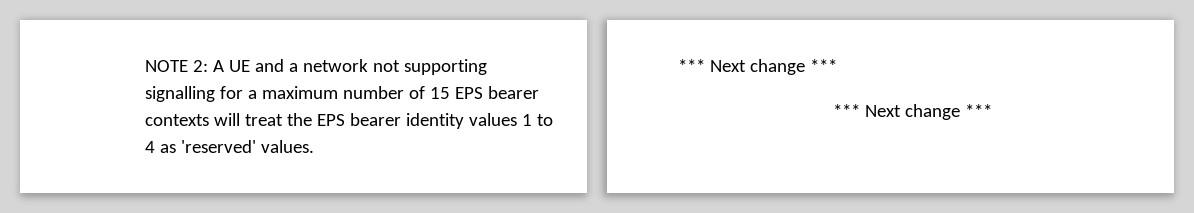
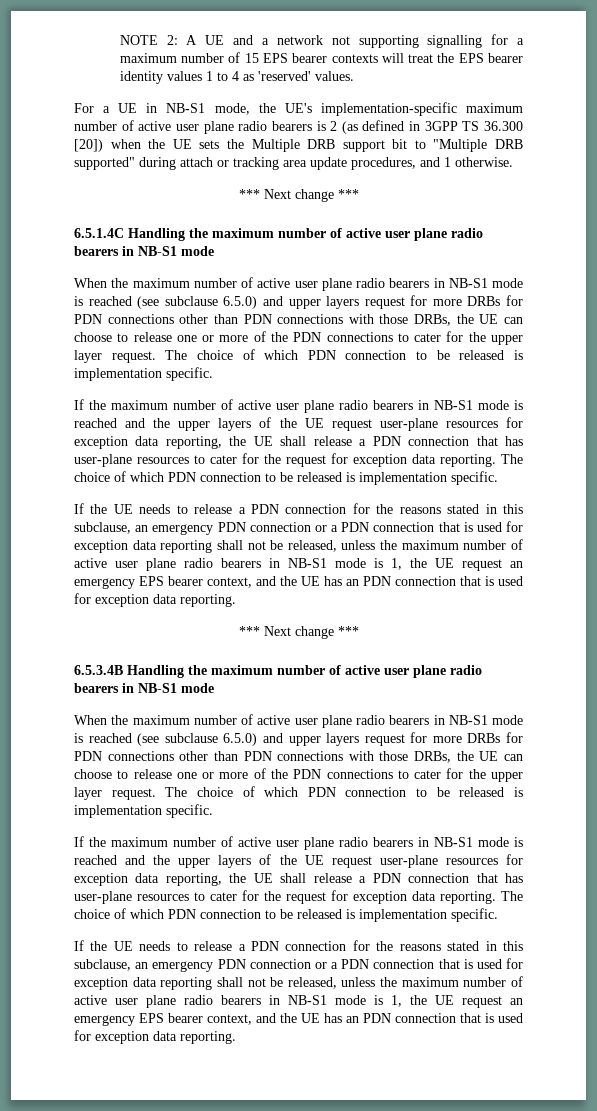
[678,59,837,75] [833,104,992,120] *** Next change *** // *** Next change *** -> [74,102,523,116] [74,120,524,134] [74,139,523,152] [74,157,513,170] [238,189,359,202] [74,228,483,241] [74,246,214,256] [74,277,523,291] [74,295,523,309] [74,314,523,326] [74,331,523,345] [74,349,523,363] [74,367,213,381] [74,399,523,413] [74,417,523,431] [74,436,523,449] [74,453,523,467] [74,471,498,485] [74,503,524,514] [74,521,523,535] [74,539,523,553] [74,558,523,571] [74,576,523,589] [74,593,236,607] [238,626,359,639] [74,665,482,678] [74,683,214,693] [74,714,523,728] [74,732,523,746] [74,751,523,763] [74,768,523,782] [74,786,523,800] [74,804,213,818] [74,836,523,850] [74,854,523,868] [74,873,523,886] [74,890,523,904] [74,908,498,922] [74,940,524,951] [74,958,523,972] [74,976,523,990] [74,995,523,1008] [74,1013,523,1026] [74,1030,236,1044] For a UE in NB-S1 mode, the UE's implementation-specific maximum number of active user plane radio bearers is 2 (as defined in 3GPP TS 36.300 [20]) when the UE sets the Multiple DRB support bit to "Multiple DRB supported" during attach or tracking area update procedures, and 1 otherwise. // *** Next change *** // 6.5.1.4C Handling the maximum number of active user plane radio bearers in NB-S1 mode // When the maximum number of active user plane radio bearers in NB-S1 mode is reached (see subclause 6.5.0) and upper layers request for more DRBs for PDN connections other than PDN connections with those DRBs, the UE can choose to release one or more of the PDN connections to cater for the upper layer request. The choice of which PDN connection to be released is implementation specific. // If the maximum number of active user plane radio bearers in NB-S1 mode is reached and the upper layers of the UE request user-plane resources for exception data reporting, the UE shall release a PDN connection that has user-plane resources to cater for the request for exception data reporting. The choice of which PDN connection to be released is implementation specific. // If the UE needs to release a PDN connection for the reasons stated in this subclause, an emergency PDN connection or a PDN connection that is used for exception data reporting shall not be released, unless the maximum number of active user plane radio bearers in NB-S1 mode is 1, the UE request an emergency EPS bearer context, and the UE has an PDN connection that is used for exception data reporting. // *** Next change *** // 6.5.3.4B Handling the maximum number of active user plane radio bearers in NB-S1 mode // When the maximum number of active user plane radio bearers in NB-S1 mode is reached (see subclause 6.5.0) and upper layers request for more DRBs for PDN connections other than PDN connections with those DRBs, the UE can choose to release one or more of the PDN connections to cater for the upper layer request. The choice of which PDN connection to be released is implementation specific. // If the maximum number of active user plane radio bearers in NB-S1 mode is reached and the upper layers of the UE request user-plane resources for exception data reporting, the UE shall release a PDN connection that has user-plane resources to cater for the request for exception data reporting. The choice of which PDN connection to be released is implementation specific. // If the UE needs to release a PDN connection for the reasons stated in this subclause, an emergency PDN connection or a PDN connection that is used for exception data reporting shall not be released, unless the maximum number of active user plane radio bearers in NB-S1 mode is 1, the UE request an emergency EPS bearer context, and the UE has an PDN connection that is used for exception data reporting.

